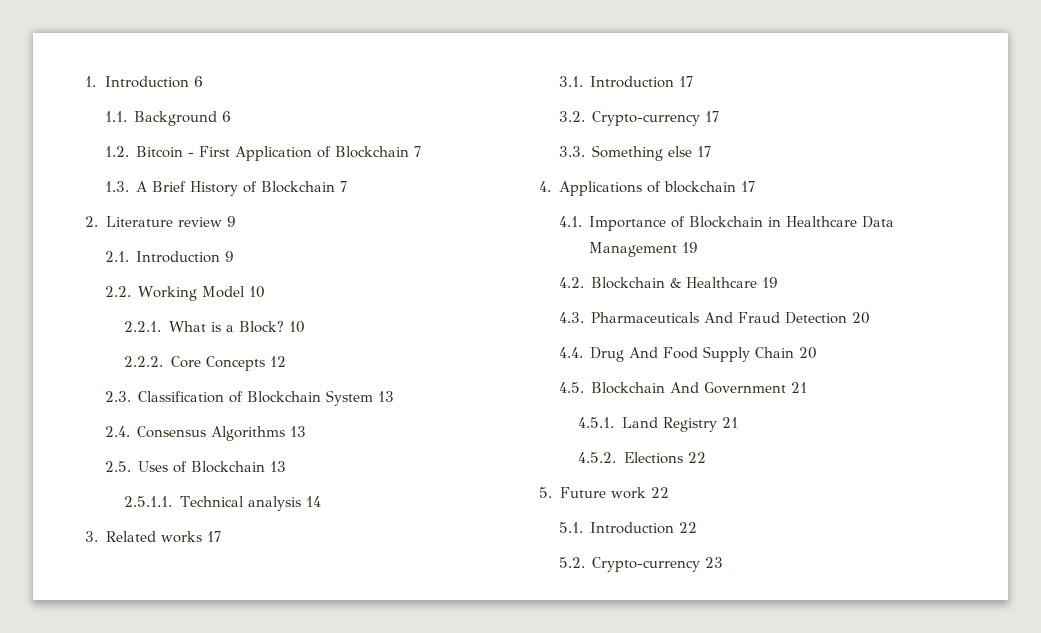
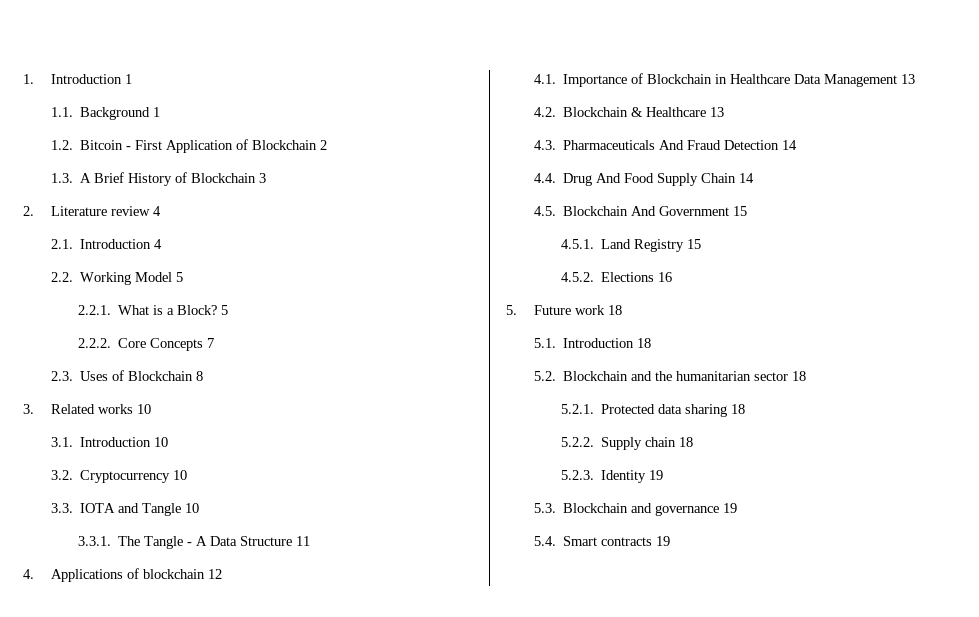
[193,76,203,87] 6 -> [124,74,132,84] 1
[222,111,232,122] 6 -> [152,107,160,117] 1
[414,146,422,157] 7 -> [319,140,327,150] 2
[340,181,348,192] 7 -> [258,173,266,183] 3
[226,216,236,227] 9 -> [152,206,161,216] 4
[225,251,235,262] 9 -> [153,239,162,249] 4
[248,286,265,298] 10 -> [175,272,183,282] 5
[288,321,305,333] 10 -> [221,305,229,315] 5
[269,356,286,367] [104,390,395,406] [104,426,307,441] [104,461,287,473] [124,496,321,511] 12 // 2.3. Classification of Blockchain System 13 // 2.4. Consensus Algorithms 13 // 2.5. Uses of Blockchain 13 // 2.5.1.1. Technical analysis 14 -> [207,338,215,348] [50,370,203,381] 7 // 2.3. Uses of Blockchain 8
[206,531,221,542] 17 -> [136,404,151,414] 10
[679,76,694,87] 17 -> [153,437,168,447] 10
[592,111,720,126] Crypto-currency 17 -> [79,470,187,483] Cryptocurrency 10
[592,145,712,161] Something else 17 -> [79,503,199,516] [78,536,311,549] IOTA and Tangle 10 // 3.3.1. The Tangle - A Data Structure 11
[740,181,755,192] 17 -> [207,569,222,579] 12
[682,242,699,253] 19 -> [900,74,915,84] 13
[762,277,779,288] 19 -> [709,107,724,117] 13
[852,312,871,324] 20 -> [781,140,797,150] 14
[799,347,818,359] 20 -> [738,173,754,183] 14
[791,382,808,393] 21 -> [732,206,747,216] 15
[721,417,738,428] 21 -> [687,239,702,249] 15
[687,452,706,463] 22 -> [658,272,673,282] 16
[650,487,669,498] 22 -> [607,305,622,315] 18
[679,522,698,533] 22 -> [636,338,651,348] 18
[592,557,724,572] Crypto-currency 23 -> [562,371,806,381] [561,404,746,417] [561,437,694,450] [561,470,664,483] [533,503,737,516] [533,536,670,546] Blockchain and the humanitarian sector 18 // 5.2.1. Protected data sharing 18 // 5.2.2. Supply chain 18 // 5.2.3. Identity 19 // 5.3. Blockchain and governance 19 // 5.4. Smart contracts 19

